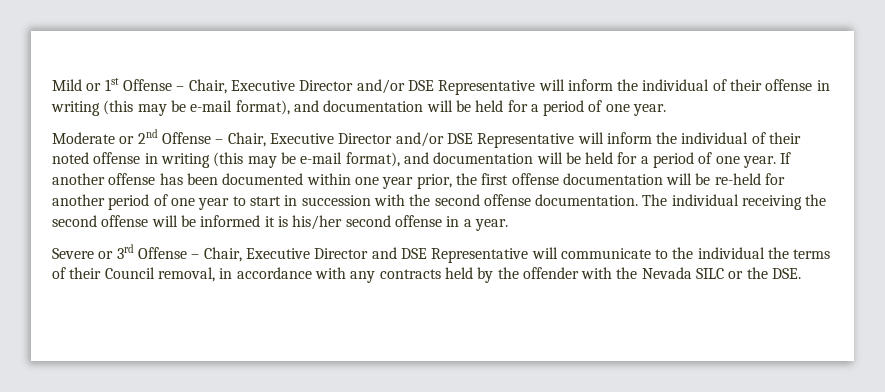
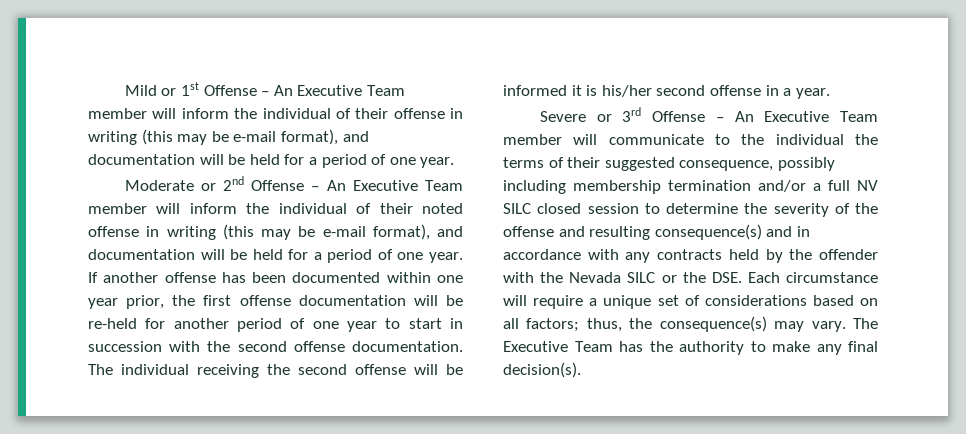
[188,79,536,95] Chair, Executive Director and/or DSE Representative -> [273,85,405,96] [88,108,147,119] An Executive Team member
[227,132,575,148] Chair, Executive Director and/or DSE Representative -> [326,180,463,191] [88,203,147,214] An Executive Team member
[203,247,529,263] Chair, Executive Director and DSE Representative -> [734,111,878,122] [503,134,562,145] An Executive Team member
[104,267,215,282] Council removal, -> [604,157,835,171] [503,180,878,194] [503,203,878,217] [503,224,793,240] suggested consequence, possibly including membership termination and/or a full NV SILC closed session to determine the severity of the offense and resulting consequence(s) and
(802, 273) none -> [747,272,878,283] [503,295,878,309] [503,316,878,332] [503,341,878,355] [503,362,581,378] Each circumstance will require a unique set of considerations based on all factors; thus, the consequence(s) may vary. The Executive Team has the authority to make any final decision(s).

